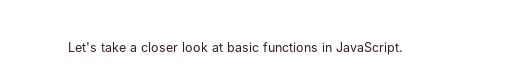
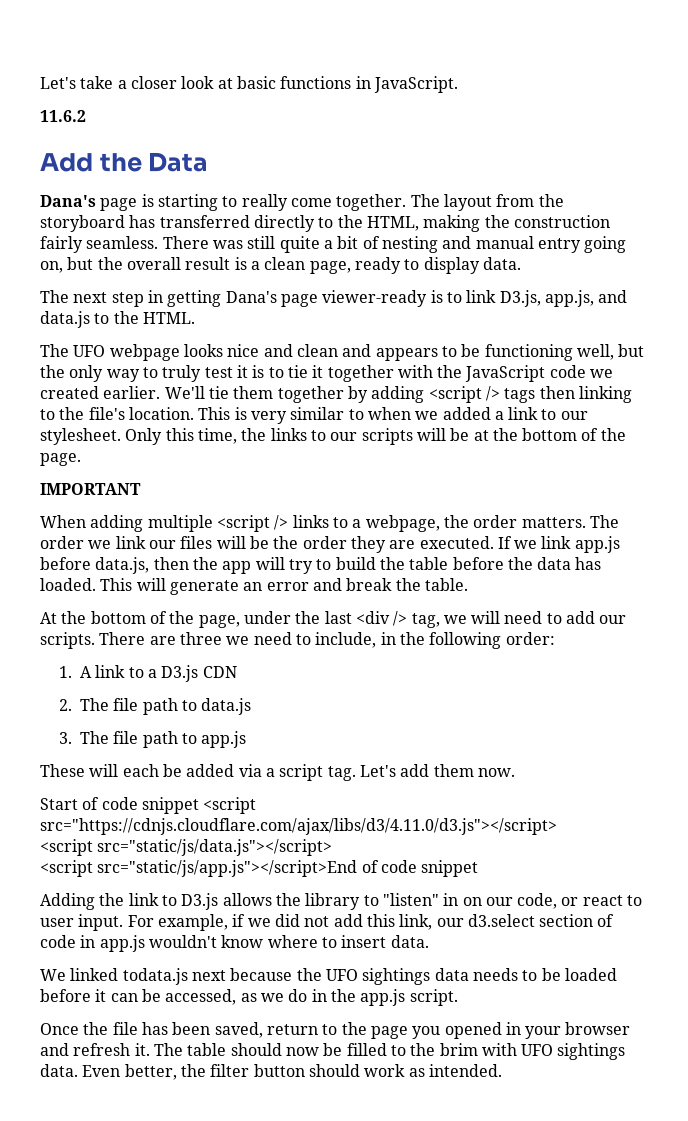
(403, 48) none -> [40,110,86,122] [40,152,209,172] [40,194,564,211] [40,215,610,232] [40,236,627,253] [40,257,521,274] [40,290,628,307] [40,311,195,328] [40,344,645,361] [40,365,614,382] [40,386,632,403] [40,407,588,424] [40,428,626,445] [40,453,81,466] [40,483,141,495] [40,515,619,532] [40,536,620,553] [40,557,602,574] [40,578,468,595] [40,611,627,628] [40,632,555,649] [59,665,237,682] [59,698,252,715] [59,731,247,748] [40,764,515,781] [40,797,257,814] [40,818,557,835] [40,839,333,856] [40,860,479,877] [40,893,643,910] [40,914,615,931] [40,935,429,952] [40,968,617,985] [40,989,458,1006] [40,1022,631,1039] [40,1043,626,1060] [40,1064,502,1080] // 11.6.2 // Add the Data // Dana's page is starting to really come together. The layout from the storyboard has transferred directly to the HTML, making the construction fairly seamless. There was still quite a bit of nesting and manual entry going on, but the overall result is a clean page, ready to display data. // The next step in getting Dana's page viewer-ready is to link D3.js, app.js, and data.js to the HTML. // The UFO webpage looks nice and clean and appears to be functioning well, but the only way to truly test it is to tie it together with the JavaScript code we created earlier. We'll tie them together by adding <script /> tags then linking to the file's location. This is very similar to when we added a link to our stylesheet. Only this time, the links to our scripts will be at the bottom of the page. // IMPORTANT // When adding multiple <script /> links to a webpage, the order matters. The order we link our files will be the order they are executed. If we link app.js before data.js, then the app will try to build the table before the data has loaded. This will generate an error and break the table. // At the bottom of the page, under the last <div /> tag, we will need to add our scripts. There are three we need to include, in the following order: // 1. A link to a D3.js CDN // 2. The file path to data.js // 3. The file path to app.js // These will each be added via a script tag. Let's add them now. // Start of code snippet <script src="https://cdnjs.cloudflare.com/ajax/libs/d3/4.11.0/d3.js"></script> // <script src="static/js/data.js"></script> // <script src="static/js/app.js"></script>End of code snippet // Adding the link to D3.js allows the library to "listen" in on our code, or react to user input. For example, if we did not add this link, our d3.select section of code in app.js wouldn't know where to insert data. // We linked todata.js next because the UFO sightings data needs to be loaded before it can be accessed, as we do in the app.js script. // Once the file has been saved, return to the page you opened in your browser and refresh it. The table should now be filled to the brim with UFO sightings data. Even better, the filter button should work as intended.

